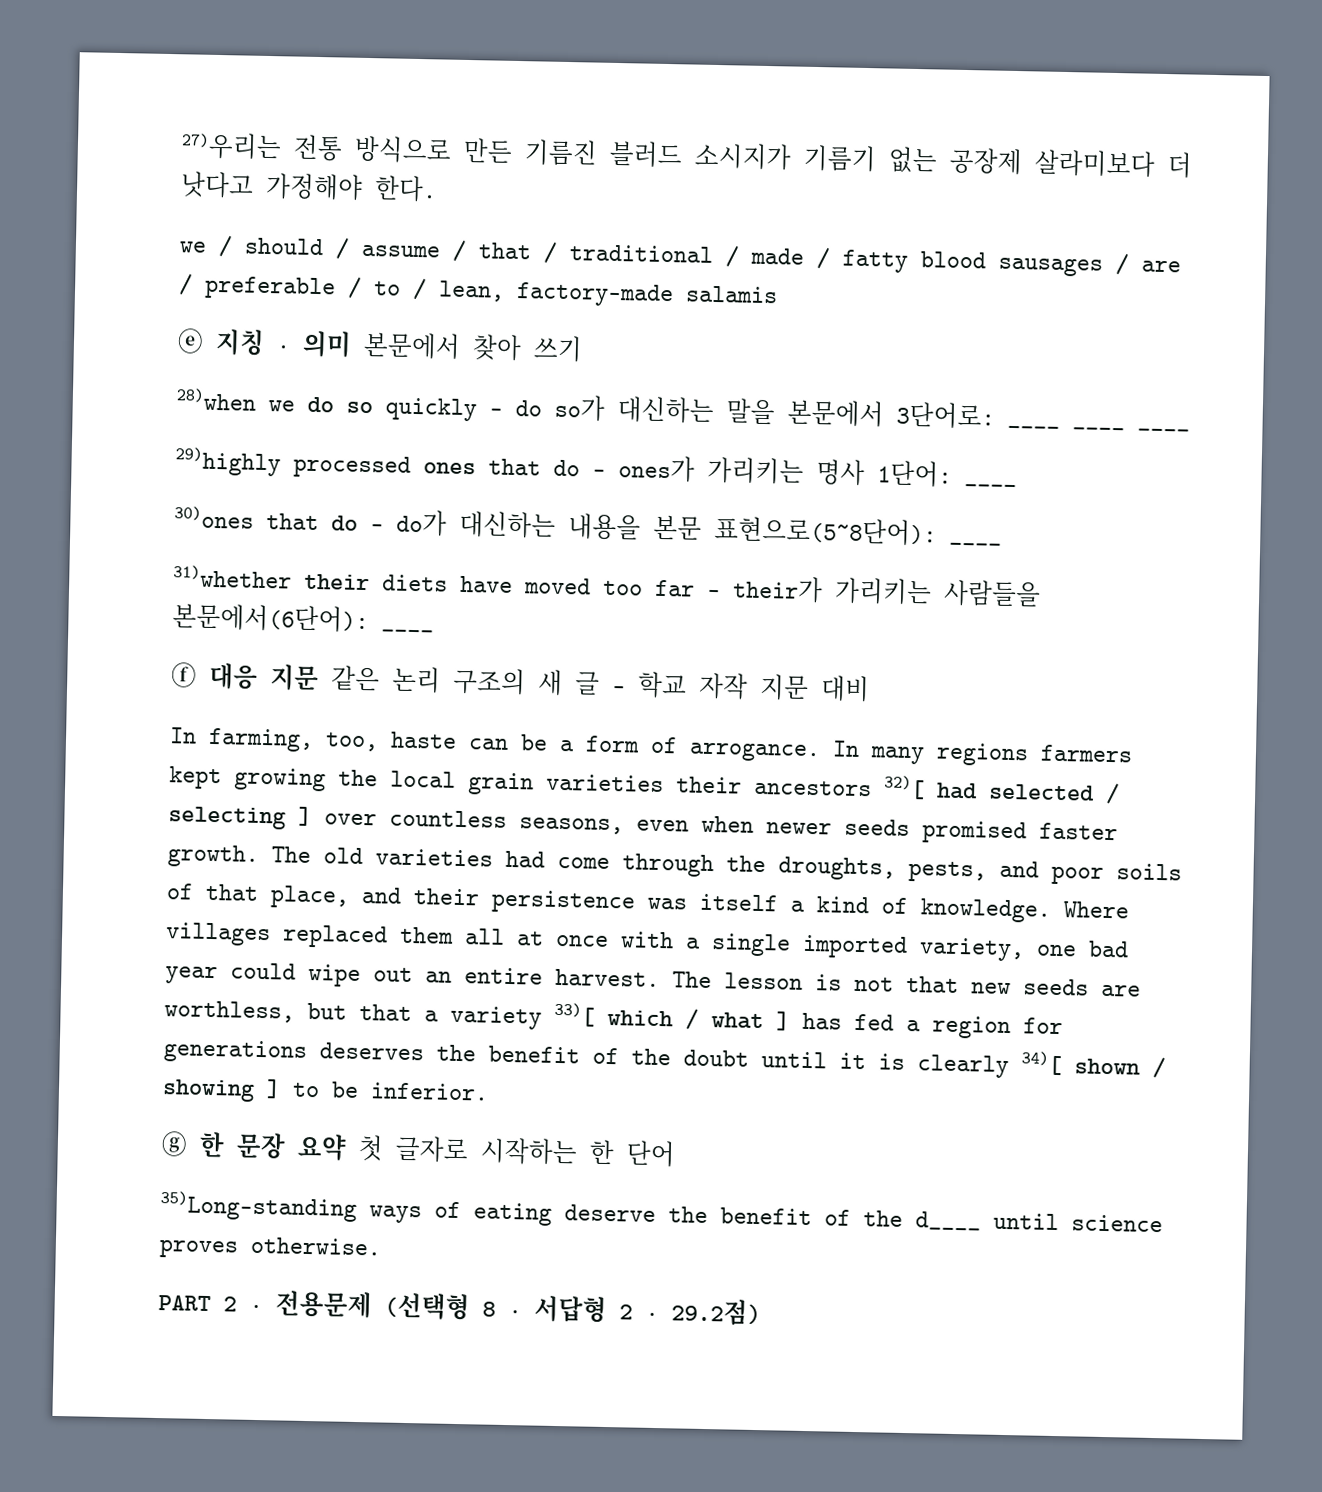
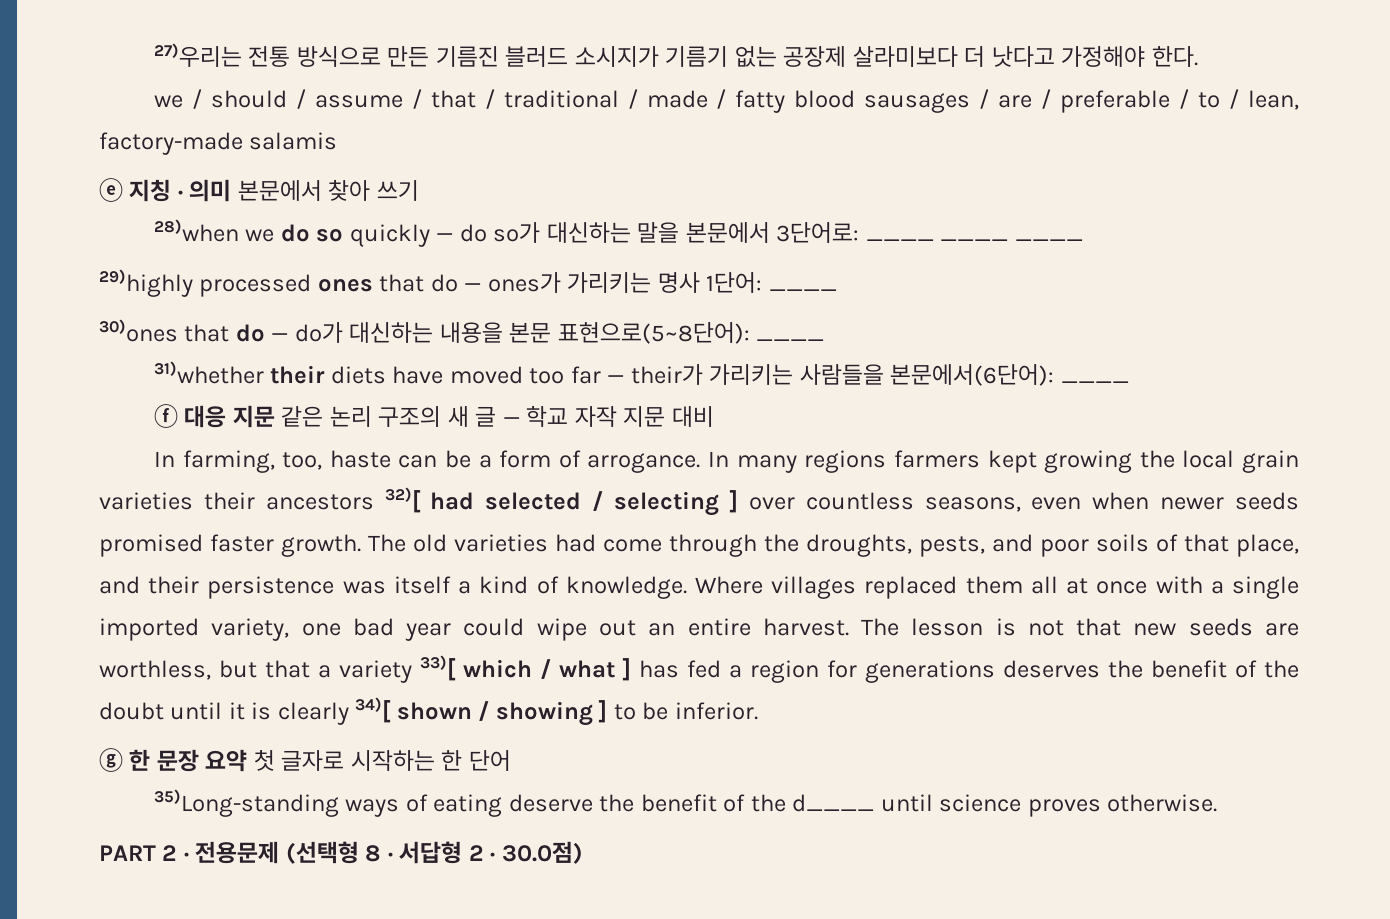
[671,1298,761,1327] 29.2점) -> [501,841,583,864] 30.0점)

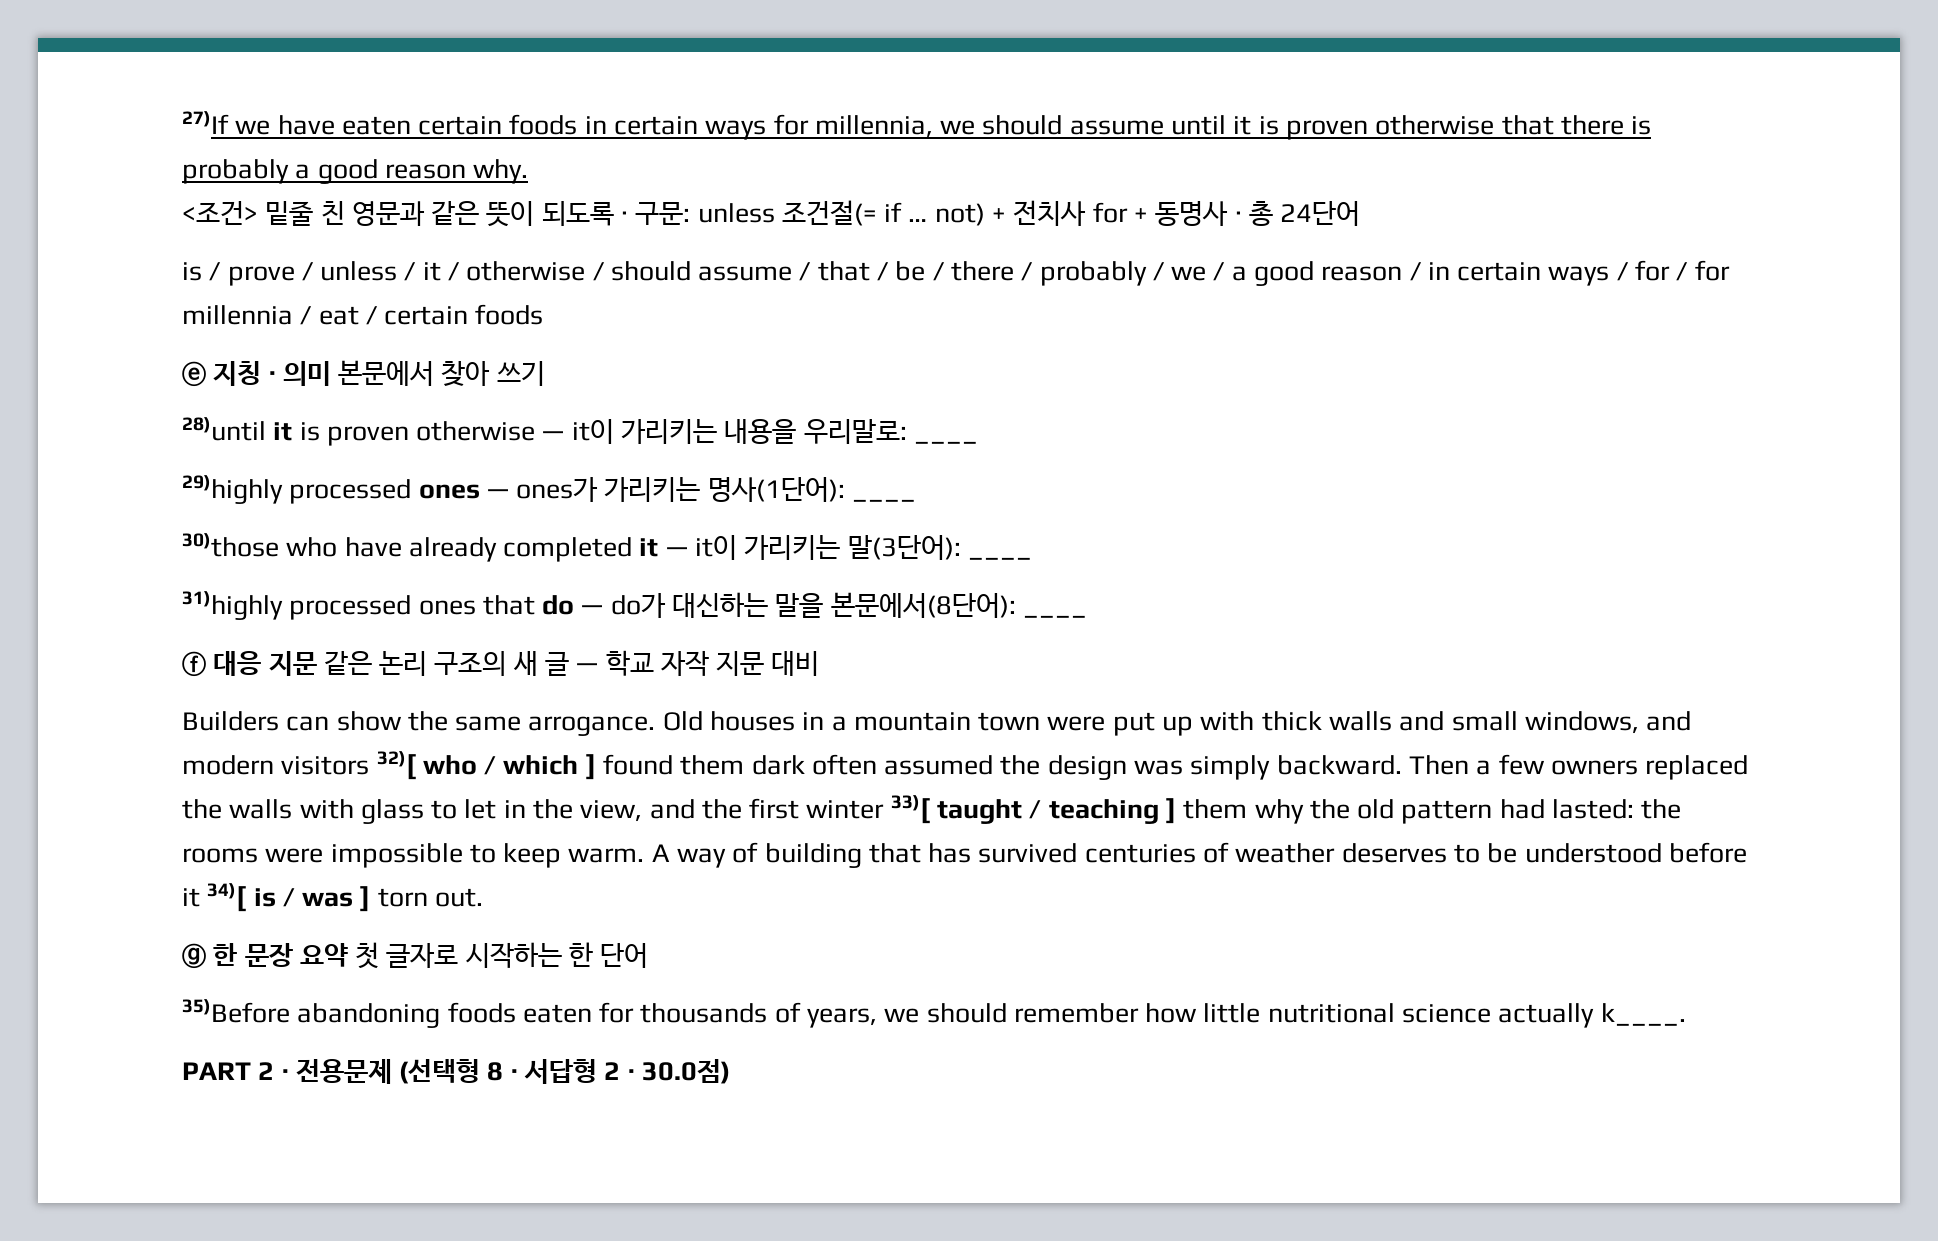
[153,43,1198,67] [153,95,183,108] 27)우리는 전통 방식으로 만든 기름진 블러드 소시지가 기름기 없는 공장제 살라미보다 더 낫다고 가정해야 한다. // we -> [182,111,1652,140] [182,159,529,184] [182,200,1361,227] [182,261,586,286] 27)If we have eaten certain foods in certain ways for millennia, we should assume until it is proven otherwise that there is probably a good reason why. // <조건> 밑줄 친 영문과 같은 뜻이 되도록 · 구문: unless 조건절(= if … not) + 전치사 for + 동명사 · 총 24단어 // is / prove / unless / it / otherwise
[295,89,306,109] / -> (691, 271) none
[503,89,1299,113] [99,132,338,155] traditional / made / fatty blood sausages / are / preferable / to / lean, factory-made salamis -> [895,260,1730,286] [182,304,544,325] be / there / probably / we / a good reason / in certain ways / for / for millennia / eat / certain foods
[153,219,1009,247] 28)when we do so quickly — do so가 대신하는 말을 본문에서 3단어로: ____ ____ -> [182,417,907,446] 28)until it is proven otherwise — it이 가리키는 내용을 우리말로:
[379,274,458,292] that do -> (480, 491) none
[657,272,837,293] [99,319,178,342] 명사 1단어: ____ // 30)ones -> [707,477,917,502] [182,533,1032,562] [182,591,476,620] 명사(1단어): ____ // 30)those who have already completed it — it이 가리키는 말(3단어): ____ // 31)highly processed ones
[439,322,825,344] [153,361,1055,386] 내용을 본문 표현으로(5~8단어): ____ // 31)whether their diets have moved too far — their가 가리키는 사람들을 본문에서(6단어): -> [775,592,1016,618] 말을 본문에서(8단어):
[153,450,1299,473] [99,487,1299,516] [99,534,1299,557] [99,576,1299,599] [99,618,1300,641] [99,655,1299,683] [99,697,758,726] In farming, too, haste can be a form of arrogance. In many regions farmers kept growing the local grain varieties their ancestors 32)[ had selected / selecting ] over countless seasons, even when newer seeds promised faster growth. The old varieties had come through the droughts, pests, and poor soils of that place, and their persistence was itself a kind of knowledge. Where villages replaced them all at once with a single imported variety, one bad year could wipe out an entire harvest. The lesson is not that new seeds are worthless, but that a variety 33)[ which / what ] has fed a region for generations deserves the benefit of the doubt until it is clearly 34)[ shown / showing ] to be inferior. -> [182,711,1692,736] [182,751,1749,780] [182,795,1682,824] [182,842,1747,868] [182,883,484,912] Builders can show the same arrogance. Old houses in a mountain town were put up with thick walls and small windows, and modern visitors 32)[ who / which ] found them dark often assumed the design was simply backward. Then a few owners replaced the walls with glass to let in the view, and the first winter 33)[ taught / teaching ] them why the old pattern had lasted: the rooms were impossible to keep warm. A way of building that has survived centuries of weather deserves to be understood before it 34)[ is / was ] torn out.
[153,789,1218,817] 35)Long-standing ways of eating deserve the benefit of the d____ until science proves otherwise. -> [182,999,1686,1028] 35)Before abandoning foods eaten for thousands of years, we should remember how little nutritional science actually k____.

